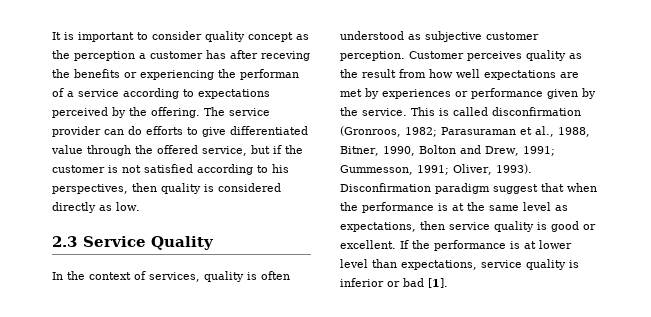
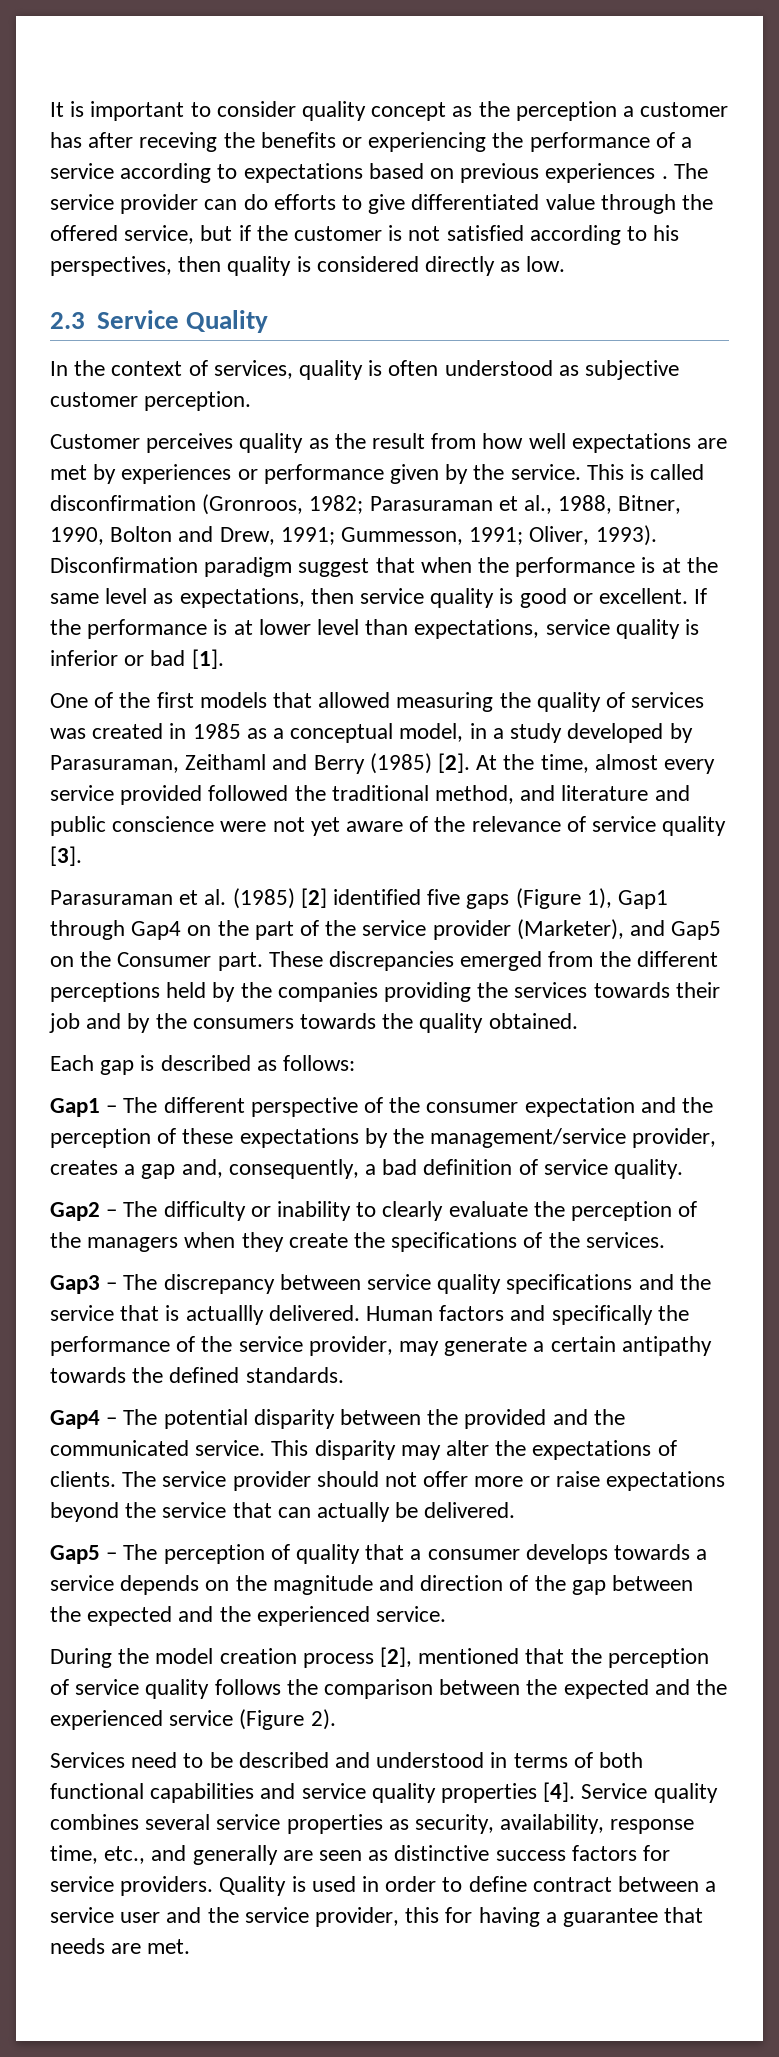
[240,69,299,80] performan -> [529,132,650,152] performance
[52,107,200,118] perceived by the offering. -> [368,163,668,183] based on previous experiences .
(405, 56) none -> (252, 401) //
(448, 283) none -> [50,692,705,712] [50,723,693,743] [50,753,716,774] [50,785,690,805] [50,816,727,836] [50,846,82,866] [50,888,669,909] [50,919,722,940] [50,951,718,971] [50,982,720,1002] [49,1013,578,1033] [50,1055,356,1075] [50,1097,714,1117] [50,1128,717,1148] [50,1159,684,1179] [50,1201,698,1221] [50,1232,665,1252] [50,1274,711,1294] [50,1305,689,1325] [50,1336,712,1356] [50,1367,344,1383] [50,1409,625,1429] [50,1440,677,1460] [50,1471,726,1491] [50,1502,516,1522] [50,1544,708,1564] [50,1575,694,1595] [50,1606,447,1626] [50,1647,709,1668] [50,1679,728,1699] [50,1709,336,1730] [50,1752,644,1768] [50,1782,718,1803] [50,1814,695,1834] [50,1845,671,1865] [50,1876,717,1896] [50,1907,704,1927] [50,1938,191,1954] // One of the first models that allowed measuring the quality of services was created in 1985 as a conceptual model, in a study developed by Parasuraman, Zeithaml and Berry (1985) [2]. At the time, almost every service provided followed the traditional method, and literature and public conscience were not yet aware of the relevance of service quality [3]. // Parasuraman et al. (1985) [2] identified five gaps (Figure 1), Gap1 through Gap4 on the part of the service provider (Marketer), and Gap5 on the Consumer part. These discrepancies emerged from the different perceptions held by the companies providing the services towards their job and by the consumers towards the quality obtained. // Each gap is described as follows: // Gap1 – The different perspective of the consumer expectation and the perception of these expectations by the management/service provider, creates a gap and, consequently, a bad definition of service quality. // Gap2 – The difficulty or inability to clearly evaluate the perception of the managers when they create the specifications of the services. // Gap3 – The discrepancy between service quality specifications and the service that is actuallly delivered. Human factors and specifically the performance of the service provider, may generate a certain antipathy towards the defined standards. // Gap4 – The potential disparity between the provided and the communicated service. This disparity may alter the expectations of clients. The service provider should not offer more or raise expectations beyond the service that can actually be delivered. // Gap5 – The perception of quality that a consumer develops towards a service depends on the magnitude and direction of the gap between the expected and the experienced service. // During the model creation process [2], mentioned that the perception of service quality follows the comparison between the expected and the experienced service (Figure 2). // Services need to be described and understood in terms of both functional capabilities and service quality properties [4]. Service quality combines several service properties as security, availability, response time, etc., and generally are seen as distinctive success factors for service providers. Quality is used in order to define contract between a service user and the service provider, this for having a guarantee that needs are met.

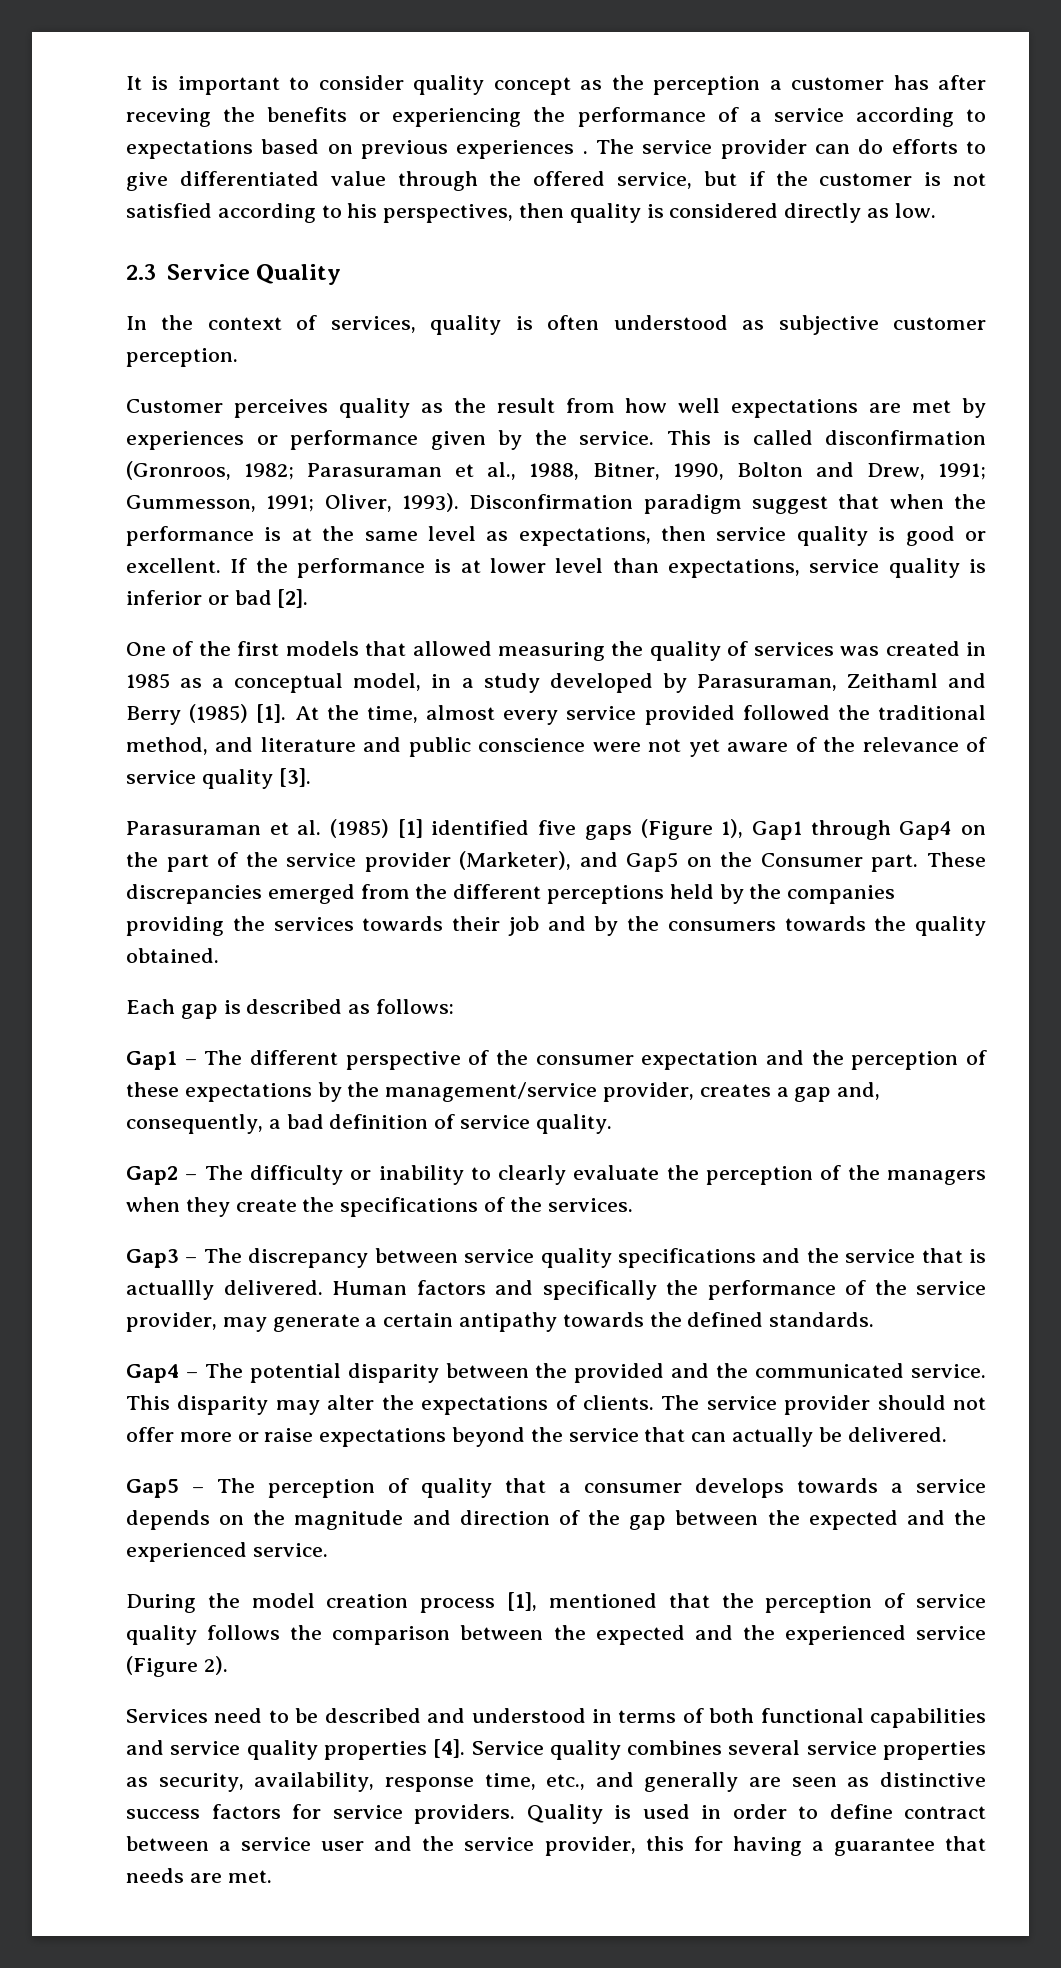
[191,649,224,669] [1]. -> [277,589,309,608] [2].
[438,753,471,773] [2]. -> [256,704,287,723] [1].
[300,888,327,908] [2] -> [397,819,423,838] [1]
[380,1647,413,1667] [2], -> [507,1592,538,1611] [1],

